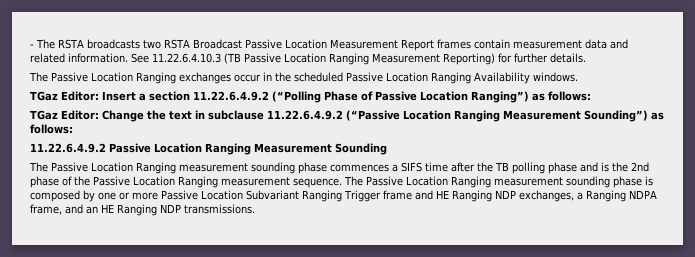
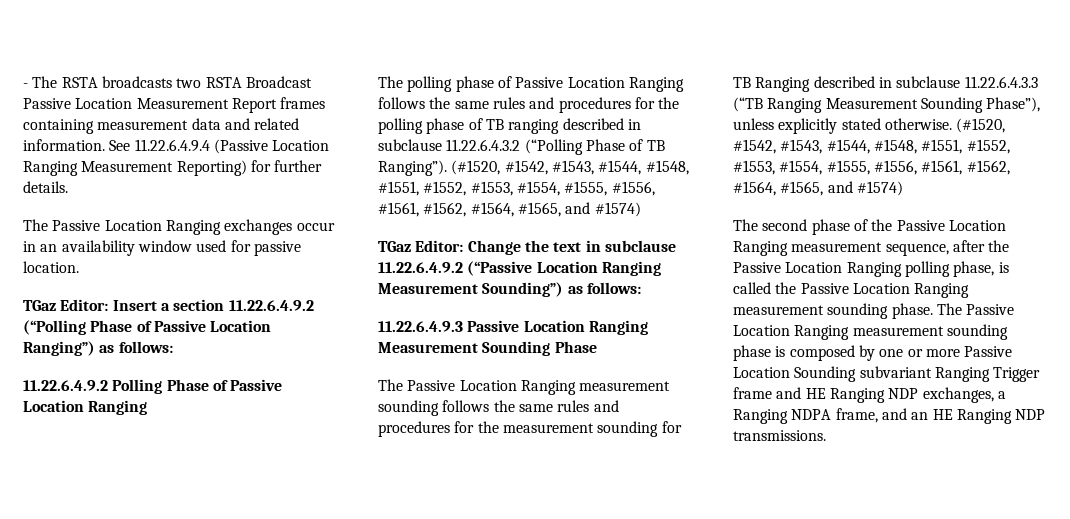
[474,39,510,49] contain -> [23,119,94,134] containing
[152,53,281,64] 11.22.6.4.10.3 (TB Passive -> [134,139,268,154] 11.22.6.4.9.4 (Passive
[275,72,578,84] the scheduled Passive Location Ranging Availability windows. -> [40,240,301,256] [23,261,79,273] an availability window used for passive location.
(591, 96) none -> [23,379,283,394] [23,400,148,415] [378,76,684,92] [378,97,680,113] [378,118,641,134] [378,139,665,155] [378,160,689,176] [378,181,655,196] [378,202,641,217] // 11.22.6.4.9.2 Polling Phase of Passive Location Ranging // The polling phase of Passive Location Ranging follows the same rules and procedures for the polling phase of TB ranging described in subclause 11.22.6.4.3.2 (“Polling Phase of TB Ranging”). (#1520, #1542, #1543, #1544, #1548, #1551, #1552, #1553, #1554, #1555, #1556, #1561, #1562, #1564, #1565, and #1574)
[30,143,106,153] 11.22.6.4.9.2 -> [378,321,463,332] 11.22.6.4.9.3
[29,162,649,174] // The Passive Location Ranging measurement sounding phase commences a SIFS time after the TB polling phase and is the 2nd -> [554,341,597,353] [378,379,671,395] [378,400,619,416] [378,421,682,437] [733,76,1038,92] [733,97,1041,113] [733,118,1006,134] [733,139,1010,154] [733,160,1010,175] [733,181,903,196] [733,219,808,231] Phase // The Passive Location Ranging measurement sounding follows the same rules and procedures for the measurement sounding for TB Ranging described in subclause 11.22.6.4.3.3 (“TB Ranging Measurement Sounding Phase”), unless explicitly stated otherwise. (#1520, #1542, #1543, #1544, #1548, #1551, #1552, #1553, #1554, #1555, #1556, #1561, #1562, #1564, #1565, and #1574) // The second
[293,178,342,188] sequence. -> [885,240,1010,256] [733,261,1009,277] [733,282,970,298] [733,303,933,319] sequence, after the Passive Location Ranging polling phase, is called the Passive Location Ranging measurement sounding phase.
[246,190,299,200] Subvariant -> [794,366,932,382] Sounding subvariant

